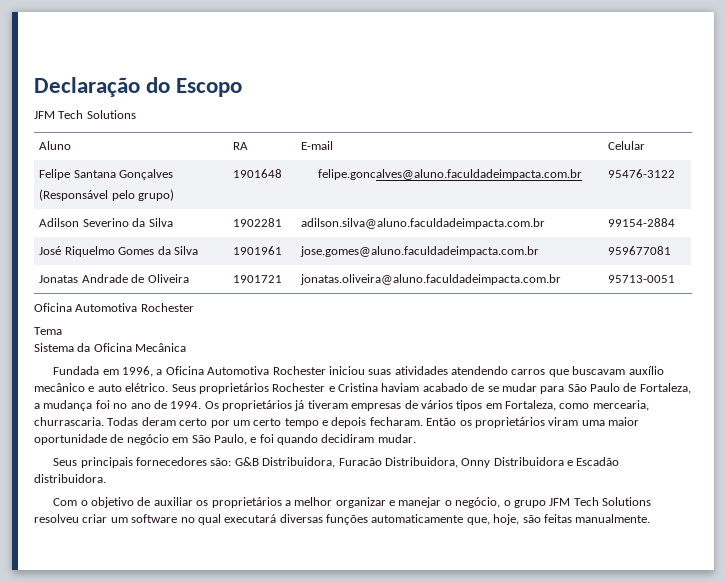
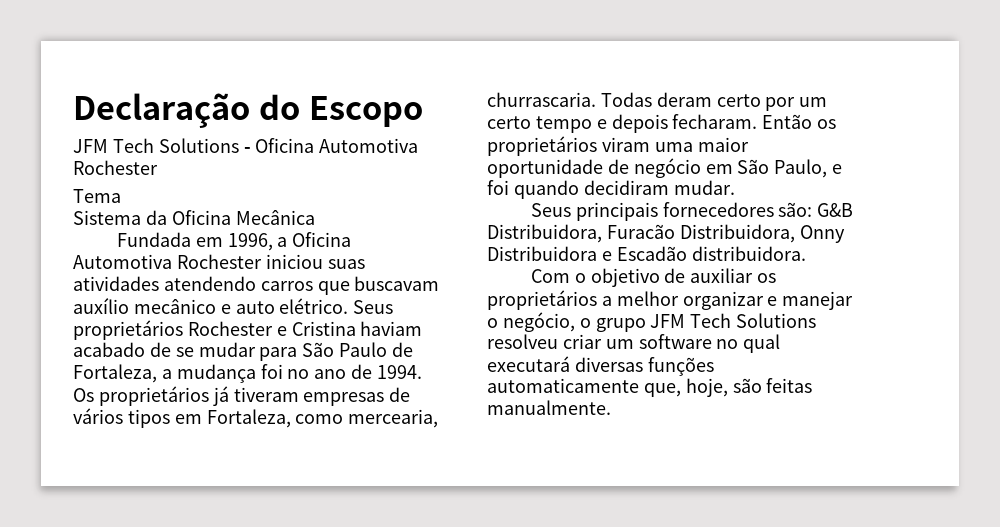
[39,141,72,150] [233,142,249,150] [301,141,334,150] [608,141,646,150] [39,169,174,180] [39,189,175,201] [233,169,283,178] [318,169,582,180] [608,169,676,178] [39,218,173,227] [233,218,283,227] [301,218,546,229] [608,218,676,227] [39,246,198,257] [233,246,283,255] [300,246,540,257] [608,246,672,255] [39,274,189,283] [233,275,283,283] [300,274,562,285] [608,275,676,283] // Aluno | RA | E-mail | Celular // Felipe Santana Gonçalves // (Responsável pelo grupo) | 1901648 | felipe.goncalves@aluno.faculdadeimpacta.com.br | 95476-3122 // Adilson Severino da Silva | 1902281 | adilson.silva@aluno.faculdadeimpacta.com.br | 99154-2884 // José Riquelmo Gomes da Silva | 1901961 | jose.gomes@aluno.faculdadeimpacta.com.br | 959677081 // Jonatas Andrade de Oliveira | 1901721 | jonatas.oliveira@aluno.faculdadeimpacta.com.br | 95713-0051 // -> [243,147,251,153] -

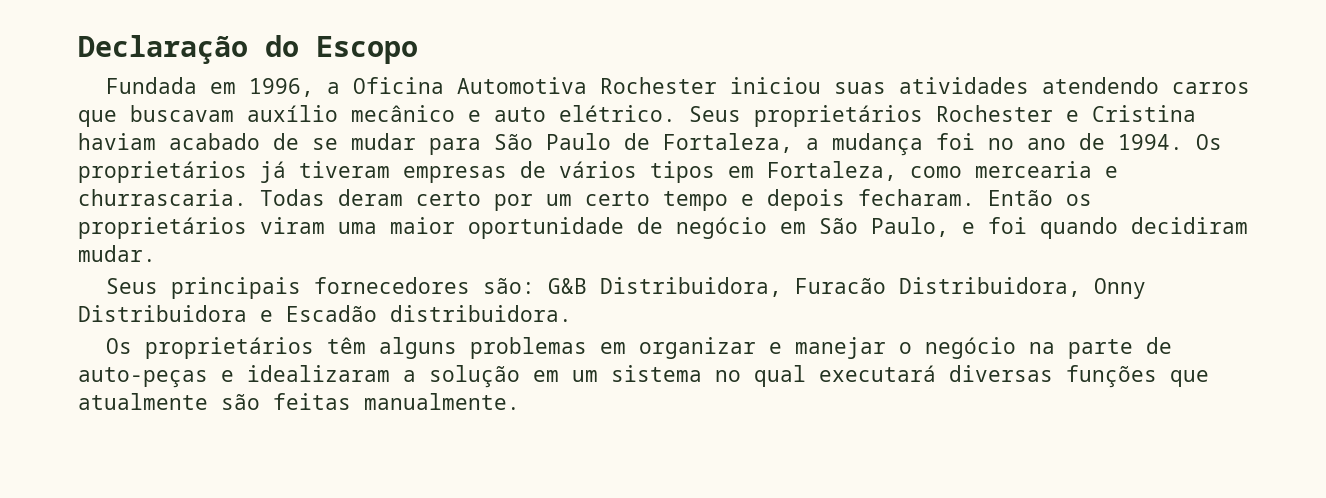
[73,138,419,153] [73,160,158,175] [73,189,121,203] [73,210,315,225] // JFM Tech Solutions - Oficina Automotiva Rochester // Tema // Sistema da Oficina Mecânica -> (418, 50) none
[348,409,439,428] mercearia, -> [975,161,1118,178] mercearia e
[530,268,777,287] [487,290,854,310] [487,312,817,332] [487,334,712,349] Com o objetivo de auxiliar os proprietários a melhor organizar e manejar o negócio, o grupo JFM Tech Solutions resolveu criar um software -> [106,337,1173,359] [78,365,702,388] Os proprietários têm alguns problemas em organizar e manejar o negócio na parte de auto-peças e idealizaram a solução em um sistema
[487,378,728,397] automaticamente que, hoje, -> [1170,370,1209,387] [78,393,208,410] que atualmente

